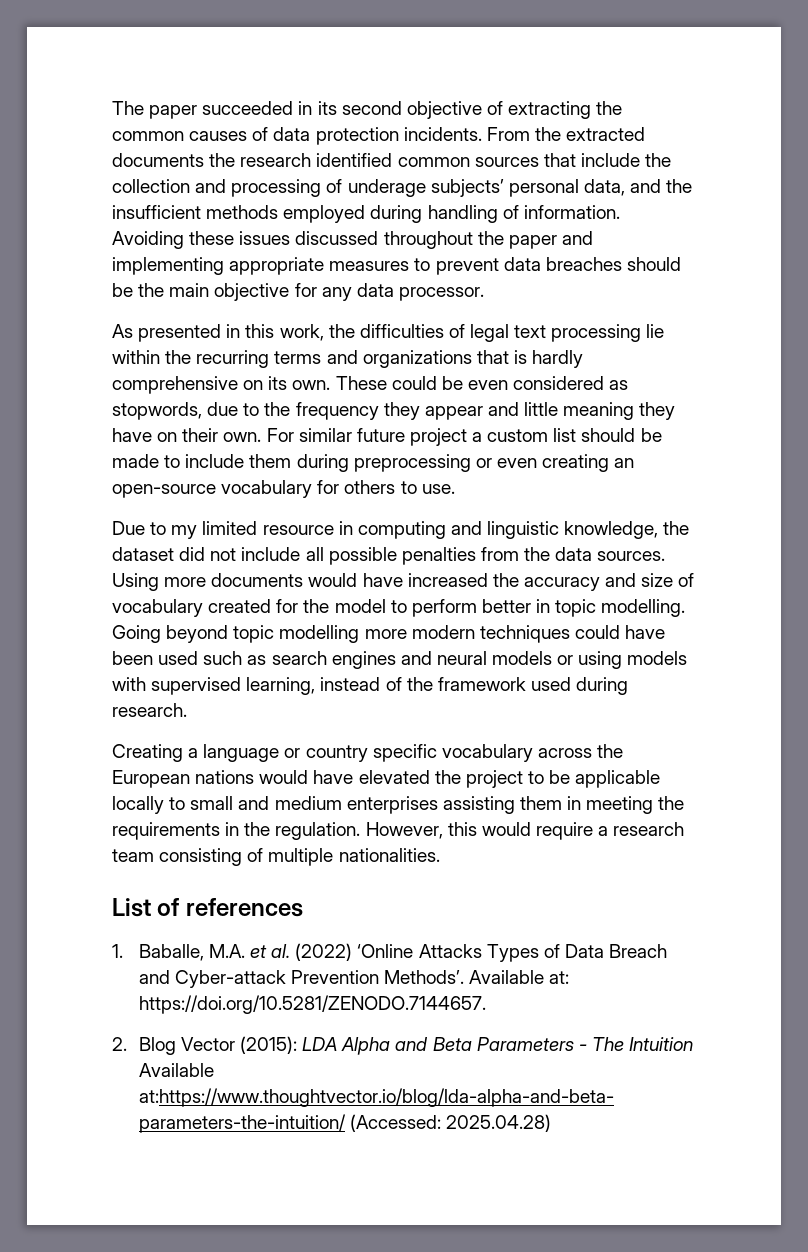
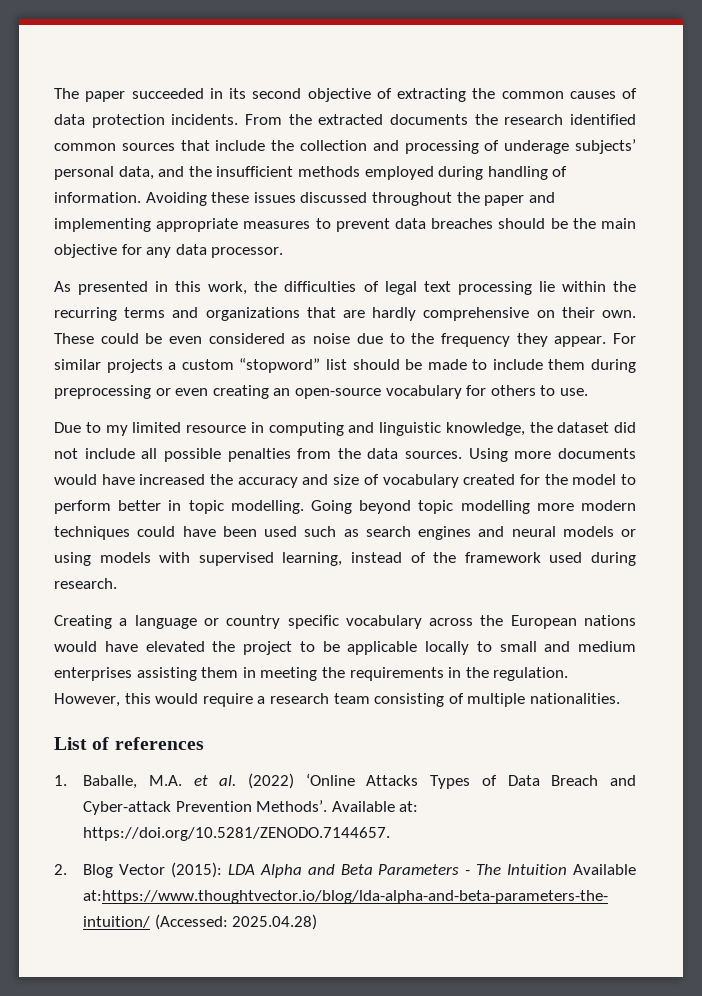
[513,350,527,364] is -> [342,310,365,318] are
[268,376,288,390] its -> [561,307,595,318] their
[112,402,202,420] stopwords, -> [313,333,351,344] noise
[424,402,676,420] [112,428,467,446] appear and little meaning they have on their own. For similar future project -> [554,333,636,347] [54,359,163,373] appear. For similar projects
(549, 435) none -> [239,358,321,373] “stopword”

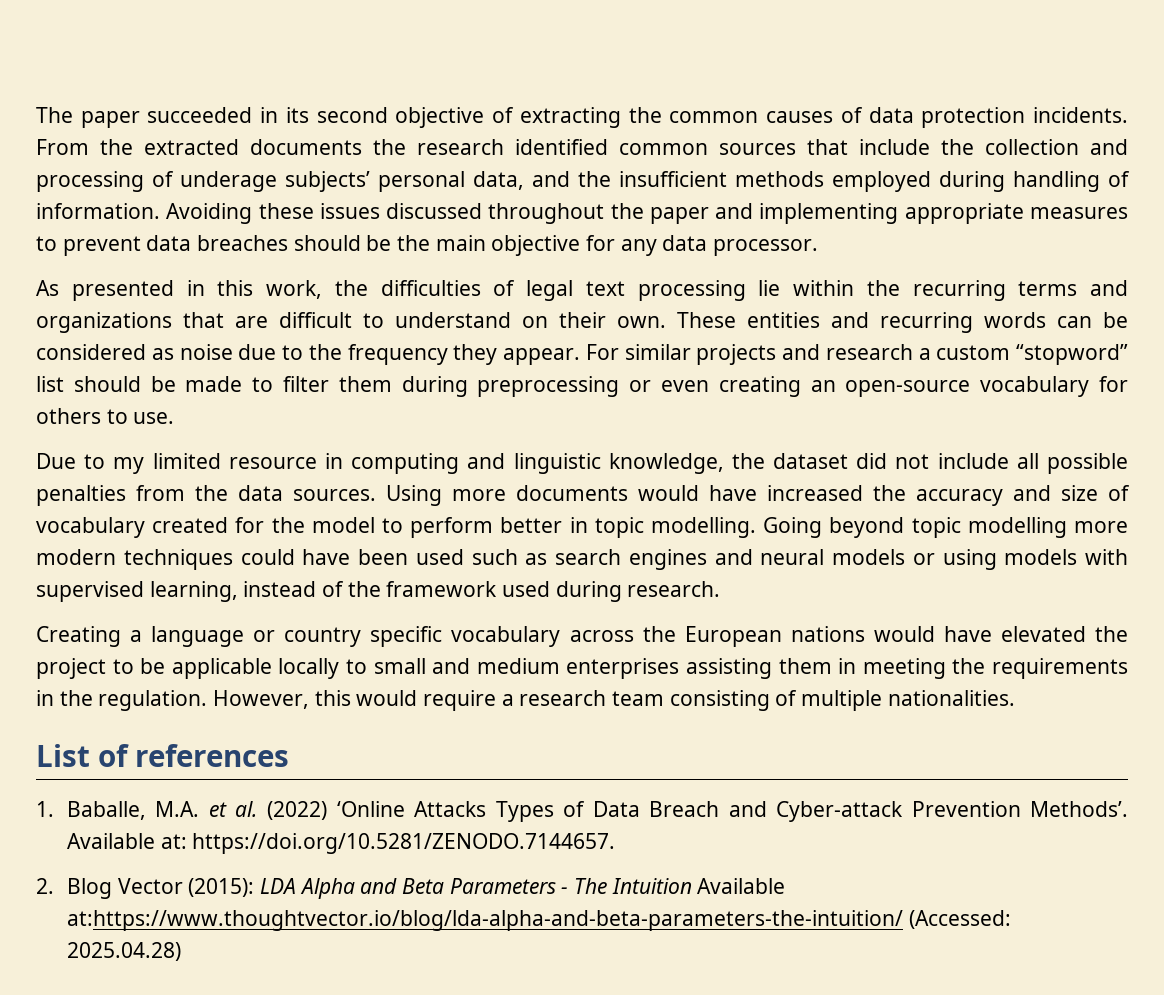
[372,307,530,321] hardly comprehensive -> [279,312,511,328] difficult to understand
[100,333,203,344] could be even -> [747,312,1128,333] entities and recurring words can be
(163, 366) none -> [782,344,913,360] and research
[492,359,543,370] include -> [283,376,330,392] filter

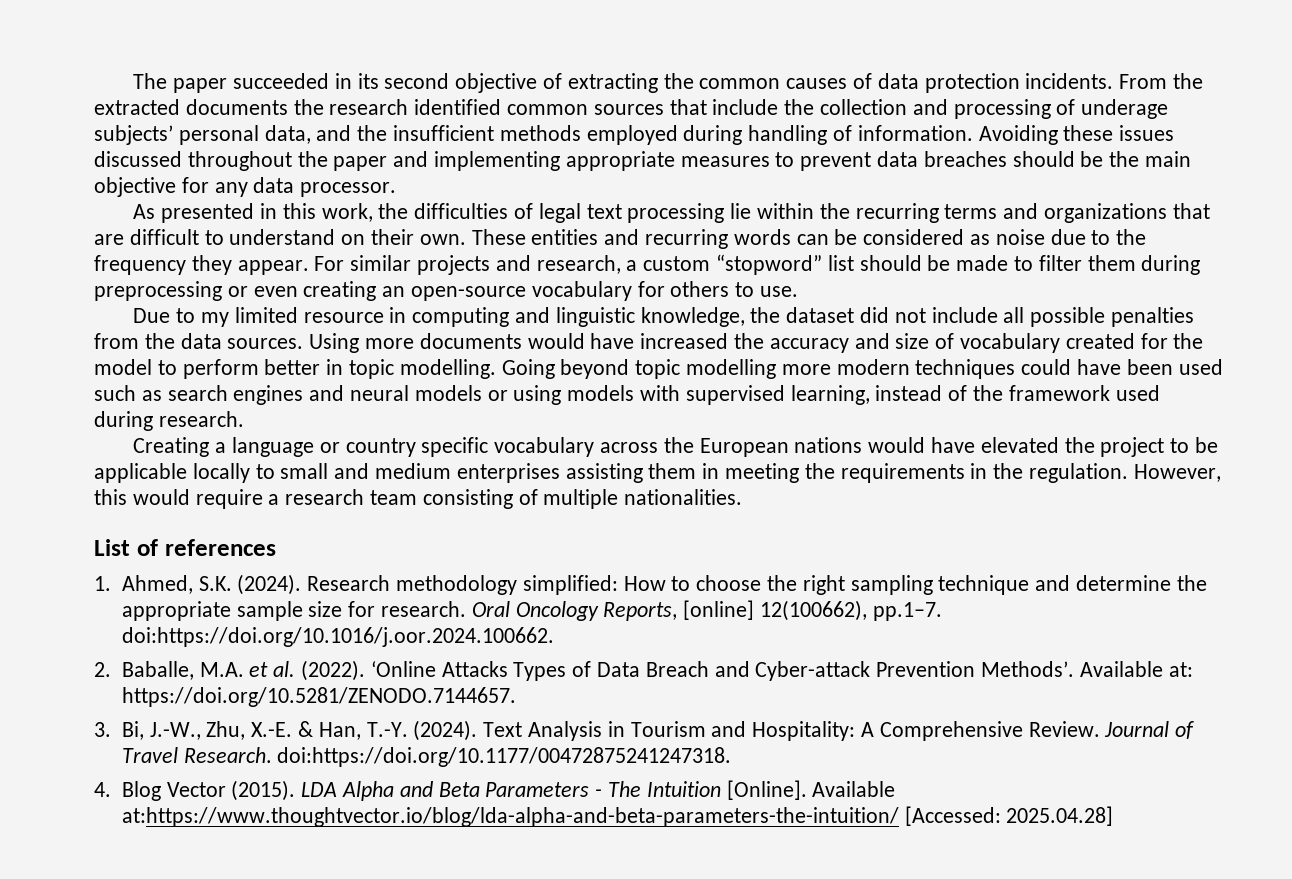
[825,344,913,360] research -> [536,255,621,274] research,
(54, 809) none -> [121,574,1207,595] [121,600,942,621] [121,627,554,647] [94,662,111,677] Ahmed, S.K. (2024). Research methodology simplified: How to choose the right sampling technique and determine the appropriate sample size for research. Oral Oncology Reports, [online] 12(100662), pp.1–7. doi:https://doi.org/10.1016/j.oor.2024.100662. // 2.
[266,801,327,820] (2022) -> [300,660,365,681] (2022).
[36,878,54,894] 2. -> [94,720,1195,741] [121,747,732,767] [94,782,111,797] 3. Bi, J.-W., Zhu, X.-E. & Han, T.-Y. (2024). Text Analysis in Tourism and Hospitality: A Comprehensive Review. Journal of Travel Research. doi:https://doi.org/10.1177/00472875241247318. // 4.
[188,878,255,897] (2015): -> [231,780,296,801] (2015).
(692, 886) none -> [726,780,807,800] [Online].
[908,910,1011,929] [66,942,181,961] (Accessed: 2025.04.28) -> [904,806,1114,826] [Accessed: 2025.04.28]

